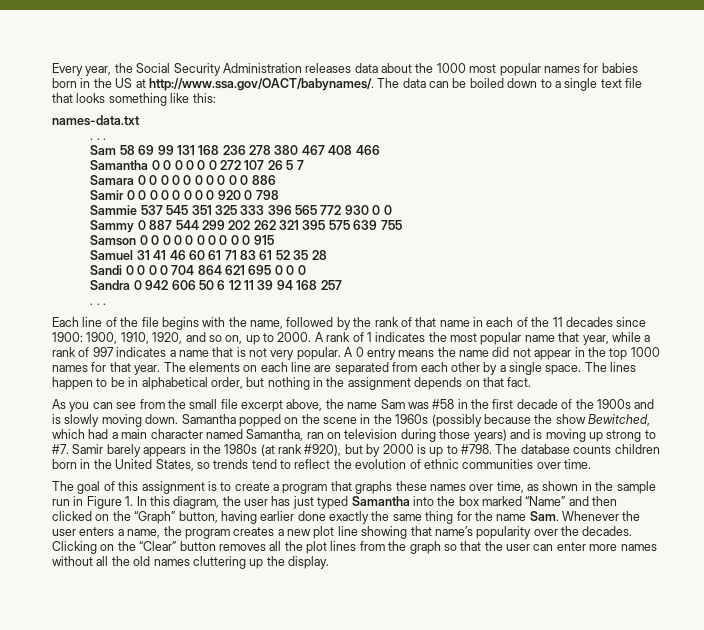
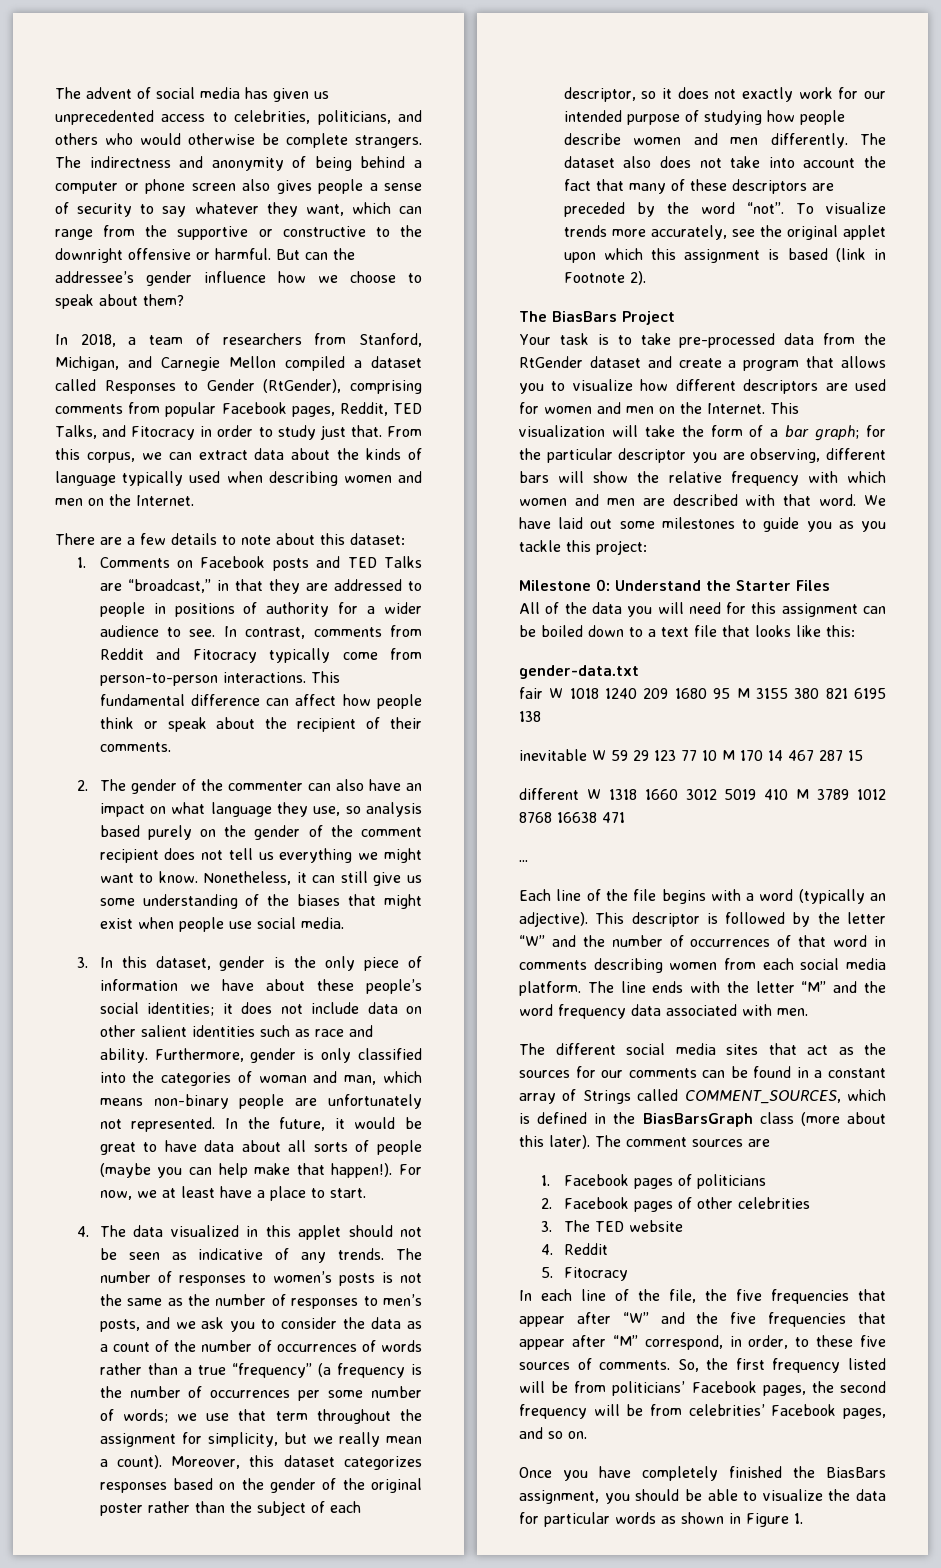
[52,63,638,76] [52,78,426,91] Every year, the Social Security Administration releases data about the 1000 most popular names for babies born in the US at http://www.ssa.gov/OACT/babynames/. The data -> [55,87,329,102] [55,110,422,125] [55,133,422,148] [55,156,422,171] [55,179,422,194] [55,202,422,217] [55,225,422,240] [55,248,355,263] [55,271,422,286] [55,294,184,309] [55,333,422,347] [55,356,422,371] [55,379,422,394] [55,402,422,417] [55,425,423,440] [55,448,423,463] [55,471,422,486] [55,494,194,506] [55,533,405,545] [77,556,423,571] [99,579,423,594] [99,602,422,617] [99,625,422,639] [99,648,422,663] [99,671,340,686] [99,694,422,709] [99,717,422,732] [99,742,171,752] [77,779,422,794] [99,802,422,817] [99,825,422,840] [99,848,422,863] [99,871,422,886] [99,894,422,909] [99,917,344,932] [77,956,422,971] [99,979,422,994] [99,1002,423,1016] [99,1025,373,1037] [99,1048,422,1063] [99,1071,422,1086] [99,1094,422,1109] [99,1117,422,1132] [99,1140,422,1155] [99,1163,422,1178] [99,1186,366,1201] [77,1225,422,1240] [99,1248,422,1263] [99,1271,422,1286] [99,1294,422,1309] [99,1317,423,1332] [99,1340,422,1352] [99,1363,423,1378] [99,1386,422,1401] [99,1409,422,1424] [99,1432,422,1447] [99,1455,422,1470] [99,1478,422,1493] [99,1501,361,1516] [563,87,886,102] [563,110,845,125] [563,133,886,148] [563,156,886,168] [563,179,834,194] [563,202,886,217] [563,225,886,240] [563,248,886,263] [563,271,646,285] [519,311,675,325] [519,333,886,348] [519,356,886,371] [519,379,886,394] [519,402,799,414] [519,425,886,441] [519,448,886,463] [519,471,886,486] [519,494,886,506] [519,517,886,532] [519,540,647,555] [519,579,830,591] [519,602,858,617] The advent of social media has given us unprecedented access to celebrities, politicians, and others who would otherwise be complete strangers. The indirectness and anonymity of being behind a computer or phone screen also gives people a sense of security to say whatever they want, which can range from the supportive or constructive to the downright offensive or harmful. But can the addressee’s gender influence how we choose to speak about them? // In 2018, a team of researchers from Stanford, Michigan, and Carnegie Mellon compiled a dataset called Responses to Gender (RtGender), comprising comments from popular Facebook pages, Reddit, TED Talks, and Fitocracy in order to study just that. From this corpus, we can extract data about the kinds of language typically used when describing women and men on the Internet. // There are a few details to note about this dataset: // 1. Comments on Facebook posts and TED Talks are “broadcast,” in that they are addressed to people in positions of authority for a wider audience to see. In contrast, comments from Reddit and Fitocracy typically come from person-to-person interactions. This fundamental difference can affect how people think or speak about the recipient of their comments. // 2. The gender of the commenter can also have an impact on what language they use, so analysis based purely on the gender of the comment recipient does not tell us everything we might want to know. Nonetheless, it can still give us some understanding of the biases that might exist when people use social media. // 3. In this dataset, gender is the only piece of information we have about these people’s social identities; it does not include data on other salient identities such as race and ability. Furthermore, gender is only classified into the categories of woman and man, which means non-binary people are unfortunately not represented. In the future, it would be great to have data about all sorts of people (maybe you can help make that happen!). For now, we at least have a place to start. // 4. The data visualized in this applet should not be seen as indicative of any trends. The number of responses to women’s posts is not the same as the number of responses to men’s posts, and we ask you to consider the data as a count of the number of occurrences of words rather than a true “frequency” (a frequency is the number of occurrences per some number of words; we use that term throughout the assignment for simplicity, but we really mean a count). Moreover, this dataset categorizes responses based on the gender of the original poster rather than the subject of each descriptor, so it does not exactly work for our intended purpose of studying how people describe women and men differently. The dataset also does not take into account the fact that many of these descriptors are preceded by the word “not”. To visualize trends more accurately, see the original applet upon which this assignment is based (link in Footnote 2). // The BiasBars Project // Your task is to take pre-processed data from the RtGender dataset and create a program that allows you to visualize how different descriptors are used for women and men on the Internet. This visualization will take the form of a bar graph; for the particular descriptor you are observing, different bars will show the relative frequency with which women and men are described with that word. We have laid out some milestones to guide you as you tackle this project: // Milestone 0: Understand the Starter Files // All of the data you will need for this assignment
[564,78,598,91] single -> (656, 633) none
[108,93,167,106] something -> (791, 631) none
[52,115,140,126] [90,138,107,140] [90,145,380,155] [90,160,304,170] [90,175,276,185] [90,190,279,200] [90,205,392,215] [90,220,402,233] [90,235,274,246] [90,250,327,260] [90,265,306,275] [90,280,342,290] [90,303,107,305] names-data.txt // . . . // Sam 58 69 99 131 168 236 278 380 467 408 466 // Samantha 0 0 0 0 0 0 272 107 26 5 7 // Samara 0 0 0 0 0 0 0 0 0 0 886 // Samir 0 0 0 0 0 0 0 0 920 0 798 // Sammie 537 545 351 325 333 396 565 772 930 0 0 // Sammy 0 887 544 299 202 262 321 395 575 639 755 // Samson 0 0 0 0 0 0 0 0 0 0 915 // Samuel 31 41 46 60 61 71 83 61 52 35 28 // Sandi 0 0 0 0 704 864 621 695 0 0 0 // Sandra 0 942 606 50 6 12 11 39 94 168 257 // . . . -> [519,665,639,679] [519,687,886,699] [519,711,541,722] [519,749,863,761] [519,788,886,800] [519,812,625,823] [519,860,528,862] gender-data.txt // fair W 1018 1240 209 1680 95 M 3155 380 821 6195 138 // inevitable W 59 29 123 77 10 M 170 14 467 287 15 // different W 1318 1660 3012 5019 410 M 3789 1012 8768 16638 471 // ...
[228,317,647,330] [52,332,651,345] [52,347,660,360] [52,362,637,375] [52,377,532,390] [52,399,655,412] [52,414,650,427] [52,429,656,442] [52,444,660,457] [52,459,591,471] [52,481,656,494] [52,496,618,509] [52,511,641,524] [52,526,633,539] [52,541,657,554] [52,556,329,569] the name, followed by the rank of that name in each of the 11 decades since 1900: 1900, 1910, 1920, and so on, up to 2000. A rank of 1 indicates the most popular name that year, while a rank of 997 indicates a name that is not very popular. A 0 entry means the name did not appear in the top 1000 names for that year. The elements on each line are separated from each other by a single space. The lines happen to be in alphabetical order, but nothing in the assignment depends on that fact. // As you can see from the small file excerpt above, the name Sam was #58 in the first decade of the 1900s and is slowly moving down. Samantha popped on the scene in the 1960s (possibly because the show Bewitched, which had a main character named Samantha, ran on television during those years) and is moving up strong to #7. Samir barely appears in the 1980s (at rank #920), but by 2000 is up to #798. The database counts children born in the United States, so trends tend to reflect the evolution of ethnic communities over time. // The goal of this assignment is to create a program that graphs these names over time, as shown in the sample run in Figure 1. In this diagram, the user has just typed Samantha into the box marked “Name” and then clicked on the “Graph” button, having earlier done exactly the same thing for the name Sam. Whenever the user enters a name, the program creates a new plot line showing that name’s popularity over the decades. Clicking on the “Clear” button removes all the plot lines from the graph so that the user can enter more names without all the old names cluttering up the display. -> [746,889,886,904] [519,912,886,927] [519,935,886,947] [519,958,886,973] [519,981,886,996] [519,1004,808,1019] [519,1043,886,1055] [519,1066,886,1078] [519,1089,886,1104] [519,1112,886,1127] [519,1135,770,1149] [541,1174,766,1189] [541,1197,810,1212] [541,1220,683,1232] [541,1243,608,1255] [541,1267,628,1281] [519,1289,886,1304] [519,1312,886,1327] [519,1335,886,1350] [519,1358,886,1373] [519,1381,886,1396] [519,1404,886,1419] [519,1427,587,1439] [519,1466,886,1481] [519,1489,886,1504] [519,1512,803,1527] a word (typically an adjective). This descriptor is followed by the letter “W” and the number of occurrences of that word in comments describing women from each social media platform. The line ends with the letter “M” and the word frequency data associated with men. // The different social media sites that act as the sources for our comments can be found in a constant array of Strings called COMMENT_SOURCES, which is defined in the BiasBarsGraph class (more about this later). The comment sources are // 1. Facebook pages of politicians // 2. Facebook pages of other celebrities // 3. The TED website // 4. Reddit // 5. Fitocracy // In each line of the file, the five frequencies that appear after “W” and the five frequencies that appear after “M” correspond, in order, to these five sources of comments. So, the first frequency listed will be from politicians’ Facebook pages, the second frequency will be from celebrities’ Facebook pages, and so on. // Once you have completely finished the BiasBars assignment, you should be able to visualize the data for particular words as shown in Figure 1.

